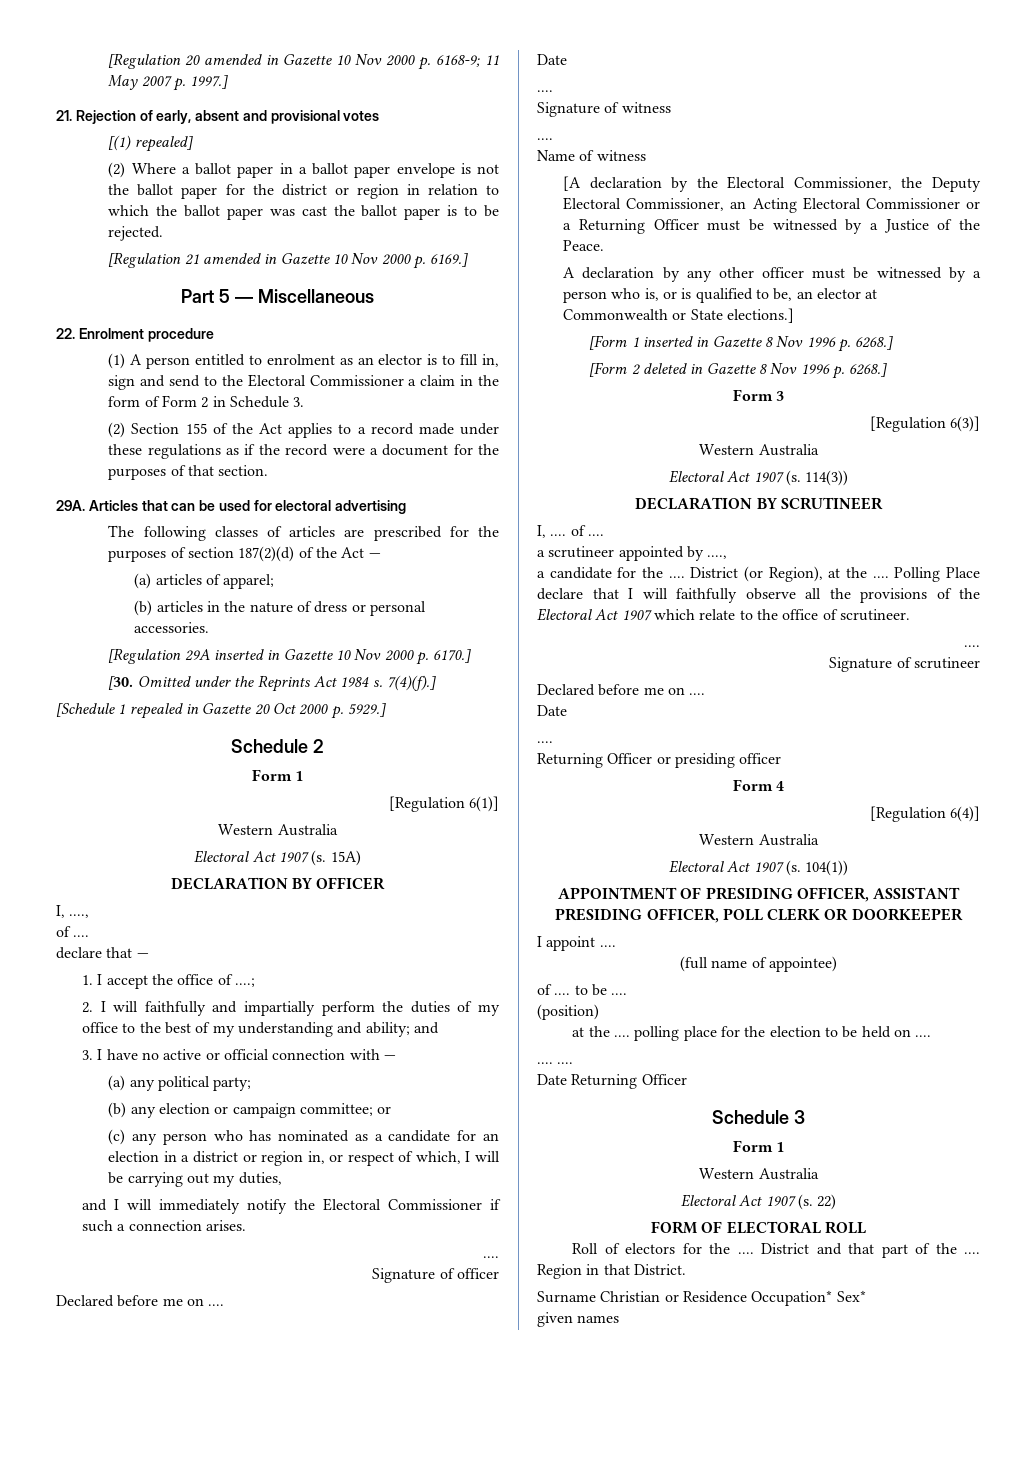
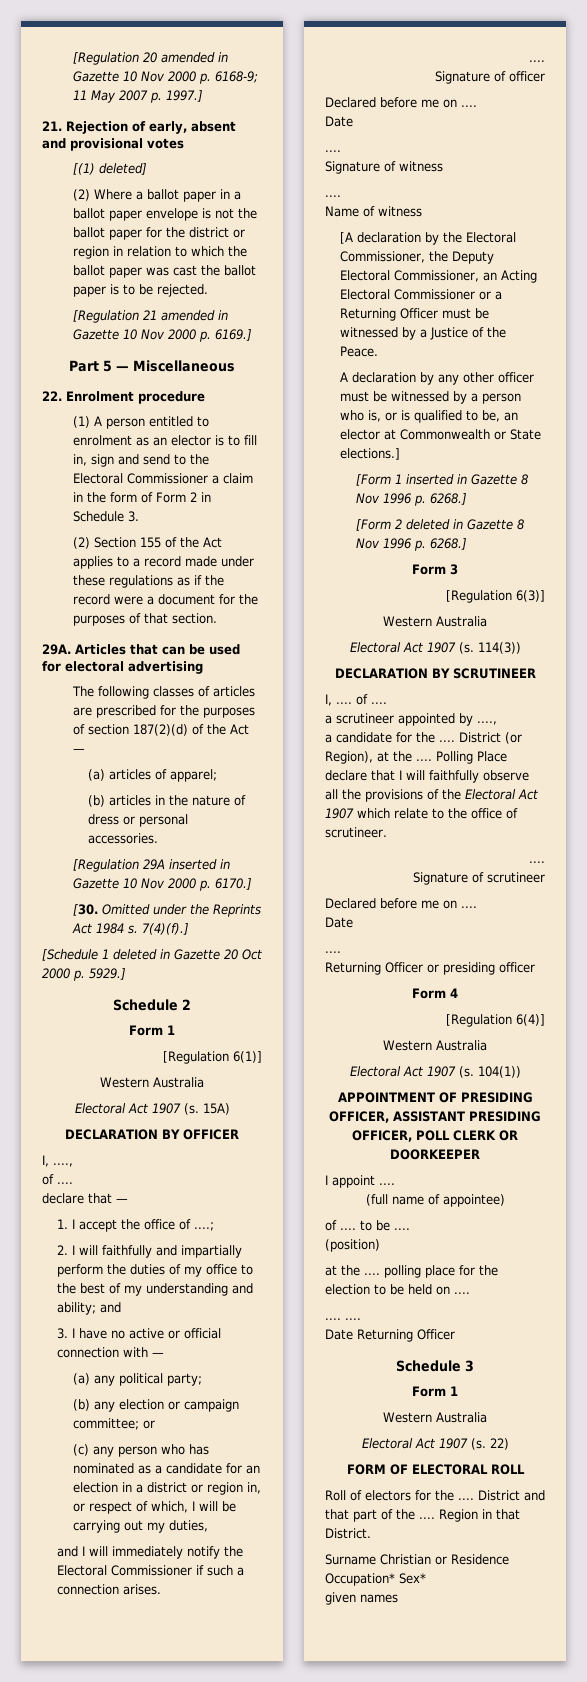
[134,136,193,152] repealed] -> [98,163,147,175] deleted]
[129,703,183,719] repealed -> [113,949,157,960] deleted

